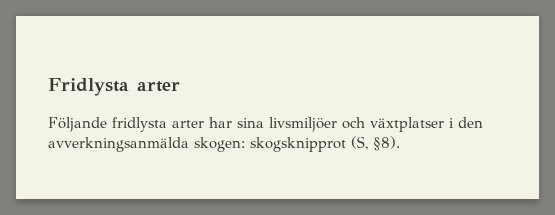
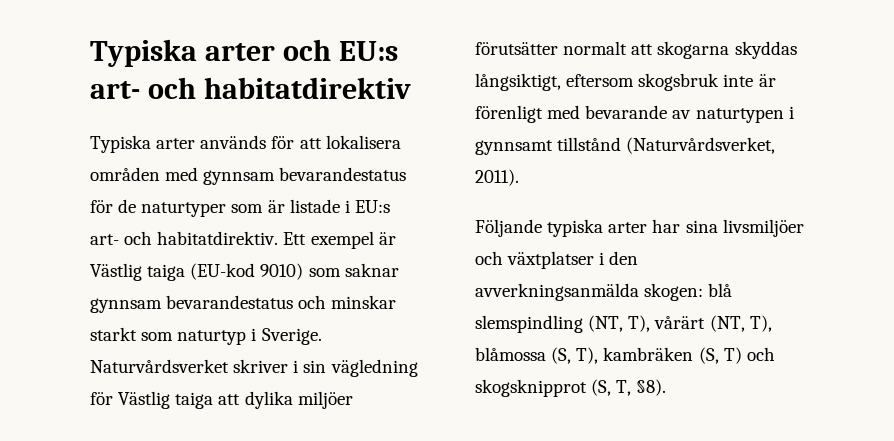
[48,78,180,96] Fridlysta arter -> [90,39,398,67] [90,77,411,99] [90,135,401,153] [90,167,407,185] [90,199,390,217] [90,231,396,249] [90,263,399,281] [90,295,397,313] [90,327,322,345] [90,359,418,377] [90,391,353,409] [475,41,797,59] [475,73,776,91] [475,105,794,123] [475,137,776,155] [475,169,519,186] Typiska arter och EU:s art- och habitatdirektiv // Typiska arter används för att lokalisera områden med gynnsam bevarandestatus för de naturtyper som är listade i EU:s art- och habitatdirektiv. Ett exempel är Västlig taiga (EU-kod 9010) som saknar gynnsam bevarandestatus och minskar starkt som naturtyp i Sverige. Naturvårdsverket skriver i sin vägledning för Västlig taiga att dylika miljöer förutsätter normalt att skogarna skyddas långsiktigt, eftersom skogsbruk inte är förenligt med bevarande av naturtypen i gynnsamt tillstånd (Naturvårdsverket, 2011).
[112,117,167,132] fridlysta -> [547,219,604,237] typiska
(245, 144) none -> [708,283,733,297] [475,315,772,333] [475,347,775,364] blå slemspindling (NT, T), vårärt (NT, T), blåmossa (S, T), kambräken (S, T) och
(368, 143) none -> [616,380,632,396] T,

